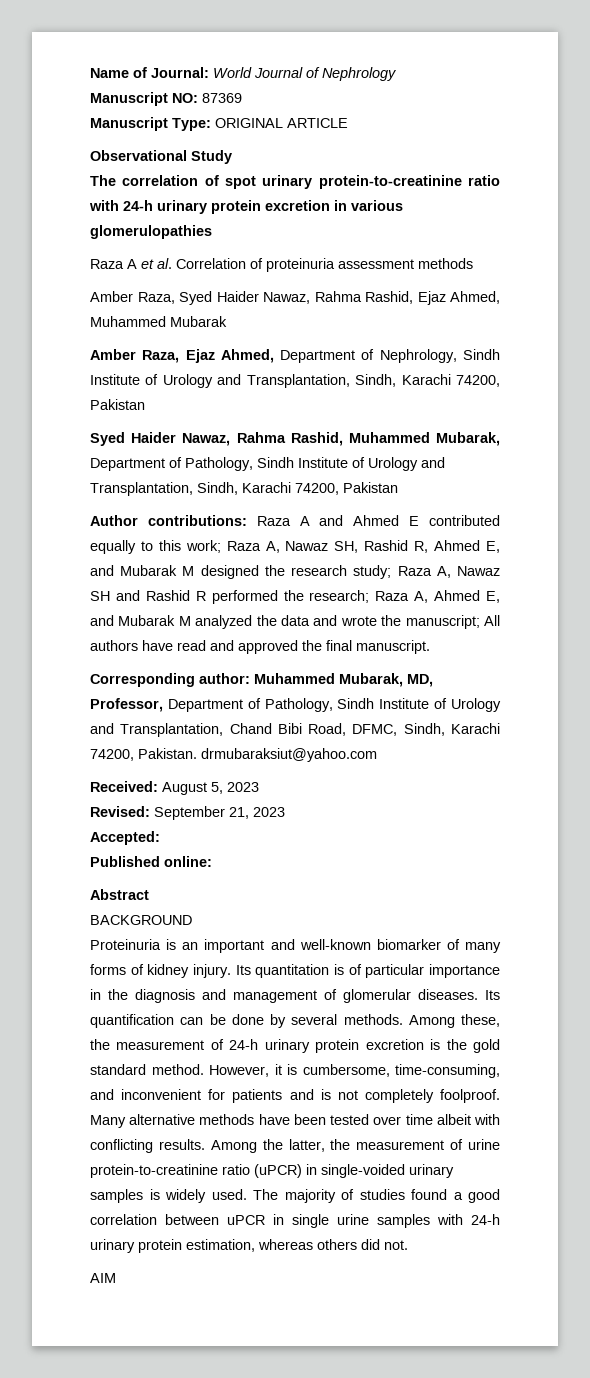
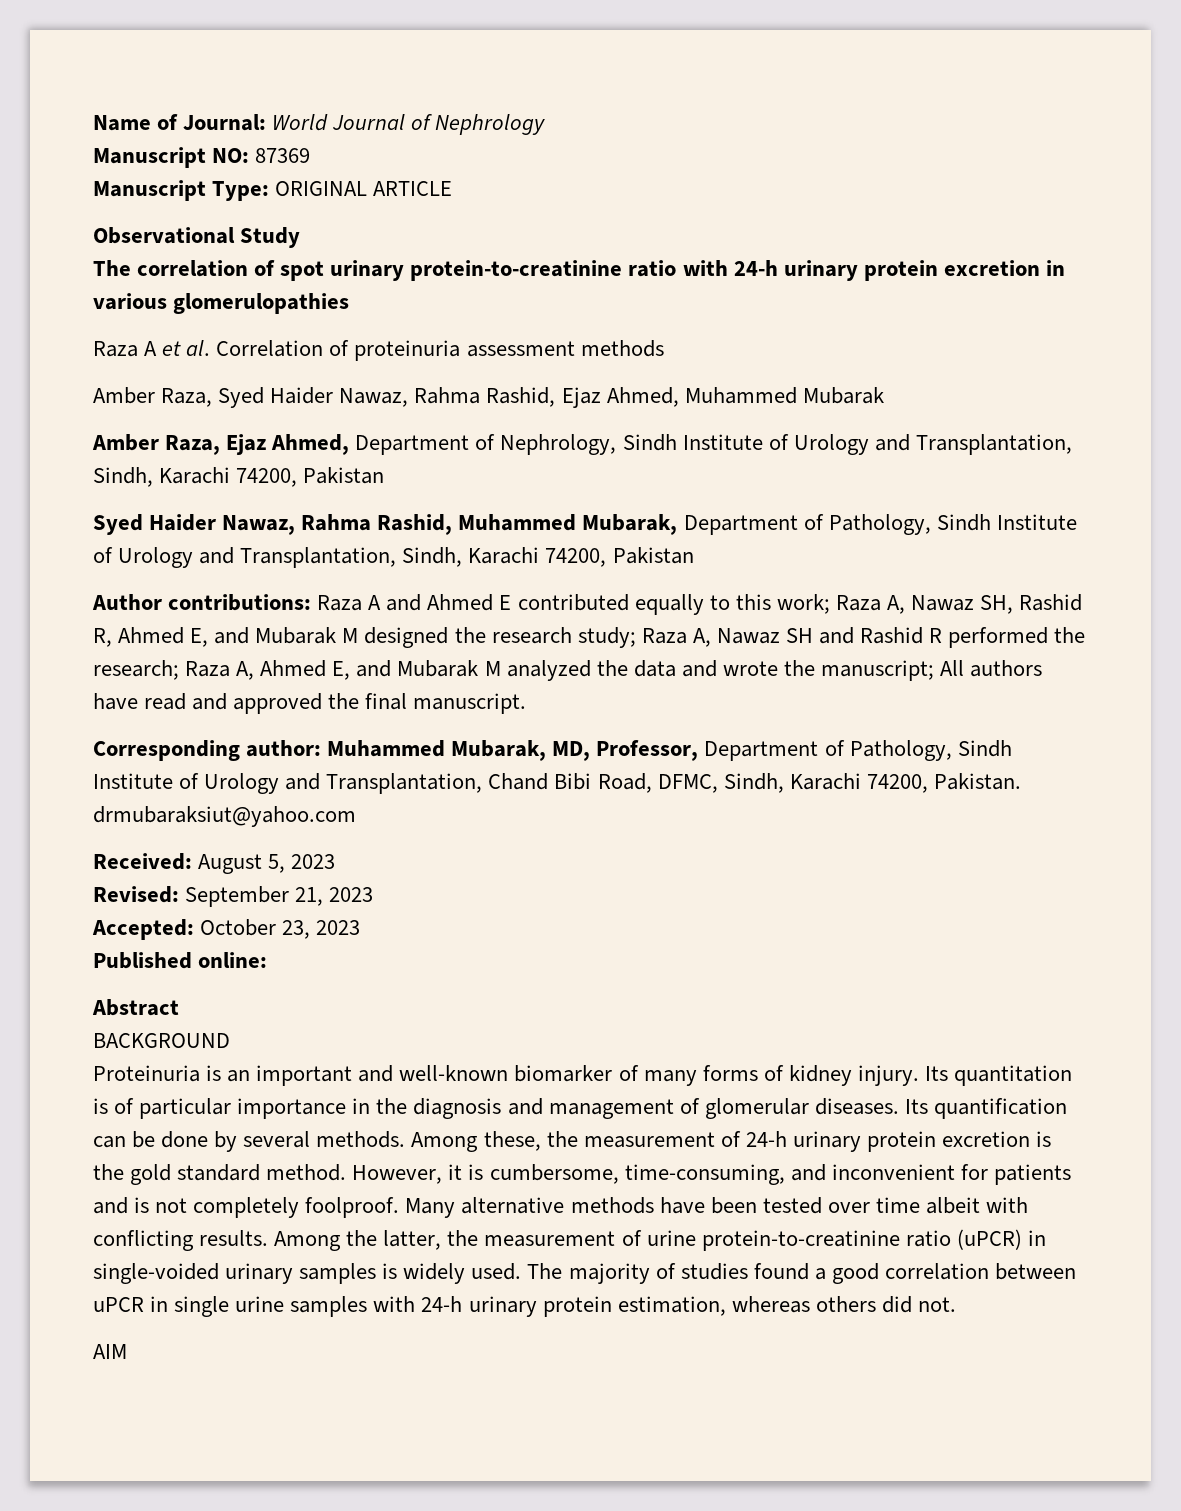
(160, 838) none -> [200,919,361,939] October 23, 2023

